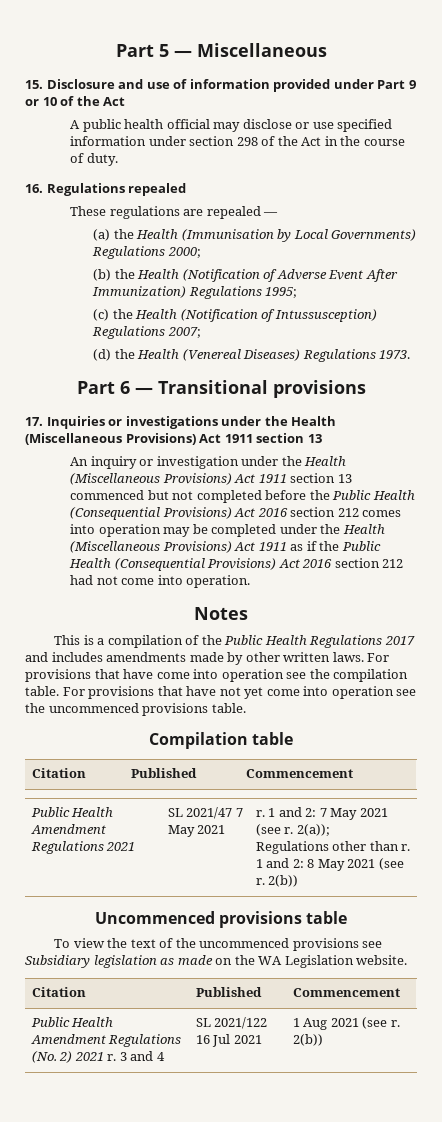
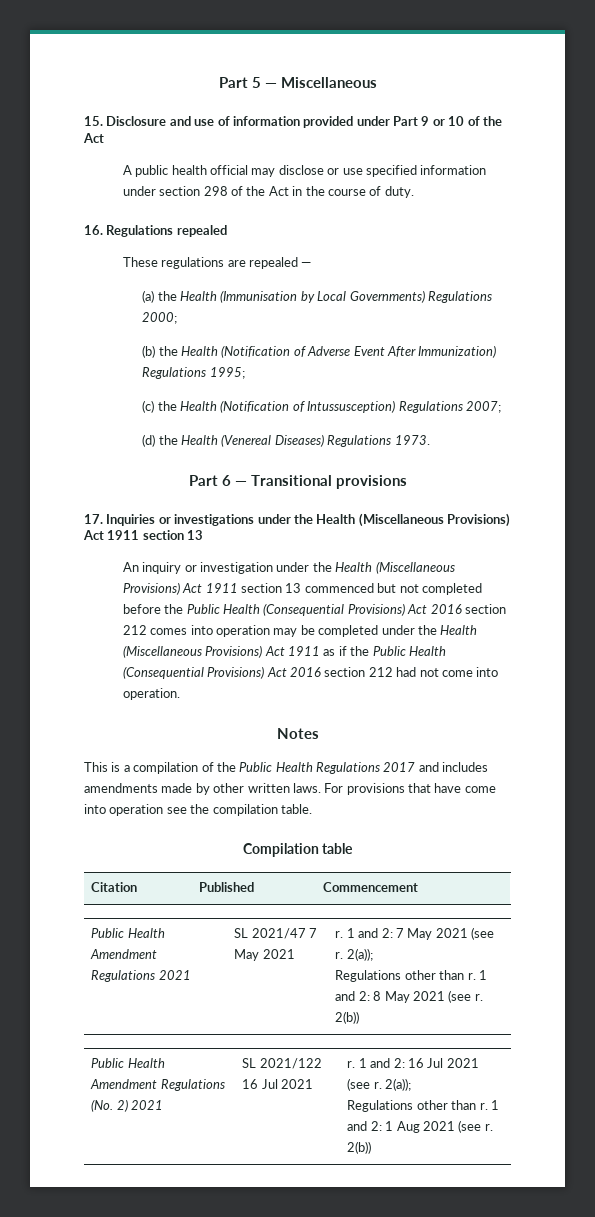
[62,686,417,699] [25,703,246,716] For provisions that have not yet come into operation see the uncommenced provisions table. -> (312, 809) none
[94,911,348,928] [54,938,383,951] [25,955,408,968] [31,987,86,997] [195,987,262,997] [292,988,400,997] // Uncommenced provisions table // To view the text of the uncommenced provisions see Subsidiary legislation as made on the WA Legislation website. // Citation | Published | Commencement -> (360, 1017) none
[107,1051,165,1061] r. 3 and 4 -> (164, 1105) none
(262, 1039) none -> [347,1058,479,1068] [347,1078,412,1091] [347,1100,499,1112] [347,1121,382,1131] r. 1 and 2: 16 Jul 2021 (see r. 2(a)); // Regulations other than r. 1 and 2:

